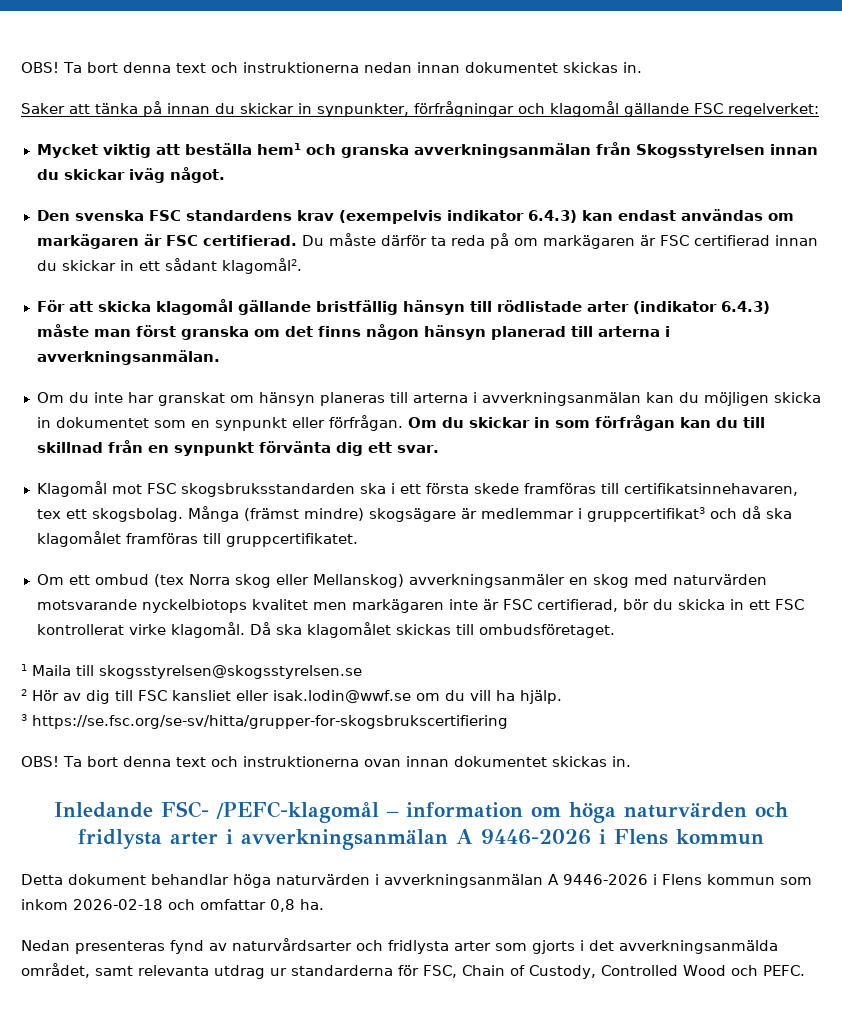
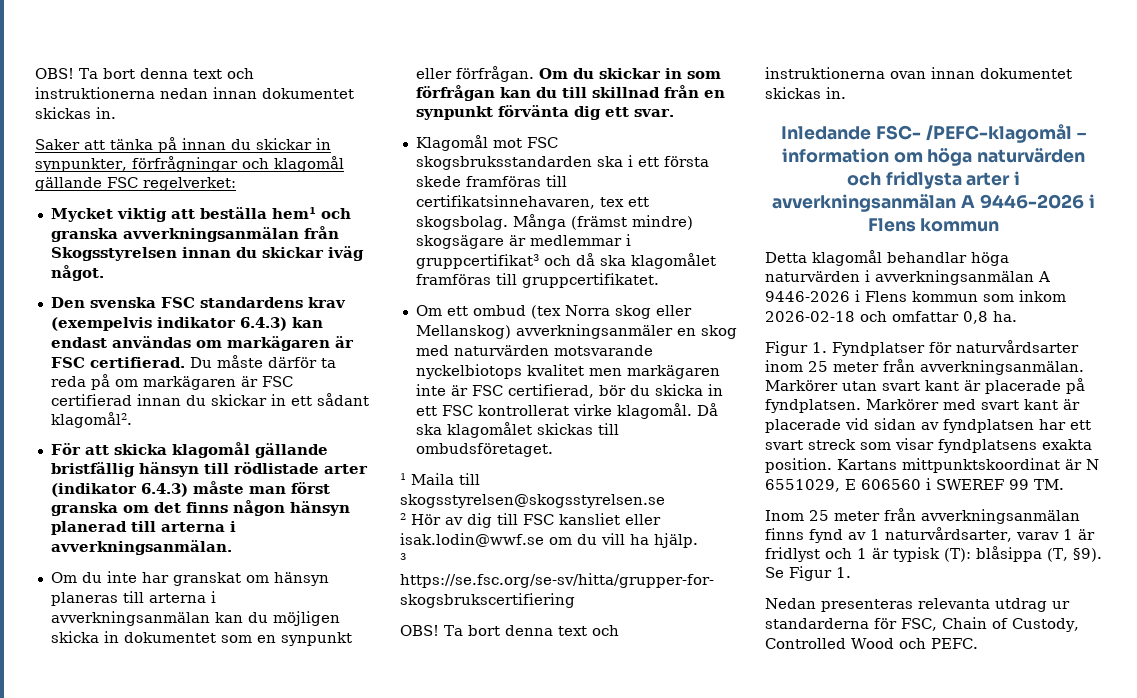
[68,874,146,885] dokument -> [812,250,882,266] klagomål
[21,938,778,954] [21,963,133,978] Nedan presenteras fynd av naturvårdsarter och fridlysta arter som gjorts i det avverkningsanmälda området, samt -> [765,340,1079,356] [765,359,1084,375] [765,378,1085,394] [765,399,1080,413] [765,418,1091,433] [765,438,1092,453] [765,458,1099,473] [765,478,1064,492] [765,508,1080,524] [765,527,1095,543] [765,546,1102,562] [765,566,851,581] [765,598,913,612] Figur 1. Fyndplatser för naturvårdsarter inom 25 meter från avverkningsanmälan. Markörer utan svart kant är placerade på fyndplatsen. Markörer med svart kant är placerade vid sidan av fyndplatsen har ett svart streck som visar fyndplatsens exakta position. Kartans mittpunktskoordinat är N 6551029, E 606560 i SWEREF 99 TM. // Inom 25 meter från avverkningsanmälan finns fynd av 1 naturvårdsarter, varav 1 är fridlyst och 1 är typisk (T): blåsippa (T, §9). Se Figur 1. // Nedan presenteras

